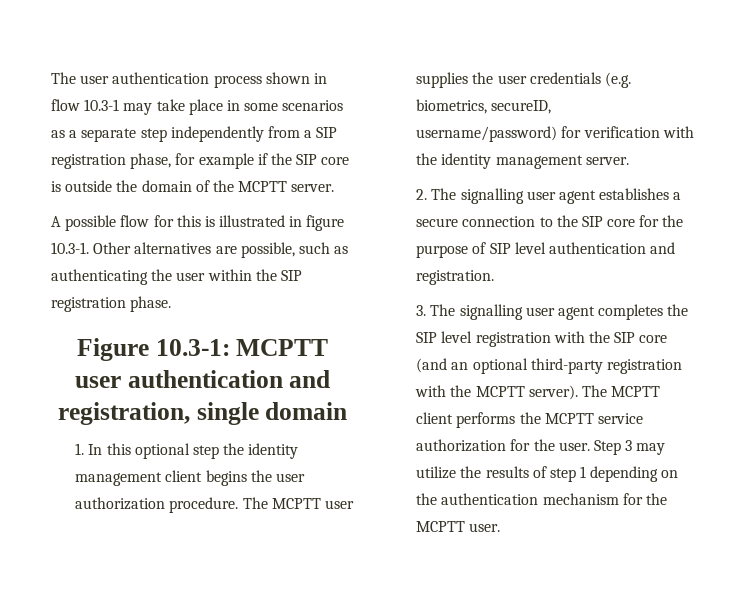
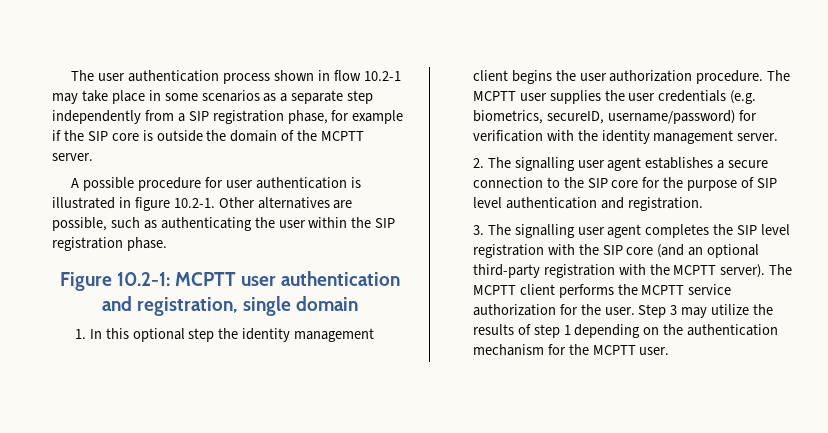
[84,99,120,111] 10.3-1 -> [363,71,401,81] 10.2-1
[120,215,201,227] flow for this -> [138,177,347,191] procedure for user authentication
[51,242,89,254] 10.3-1. -> [173,198,215,208] 10.2-1.
[155,339,230,356] 10.3-1: -> [116,272,170,286] 10.2-1:

